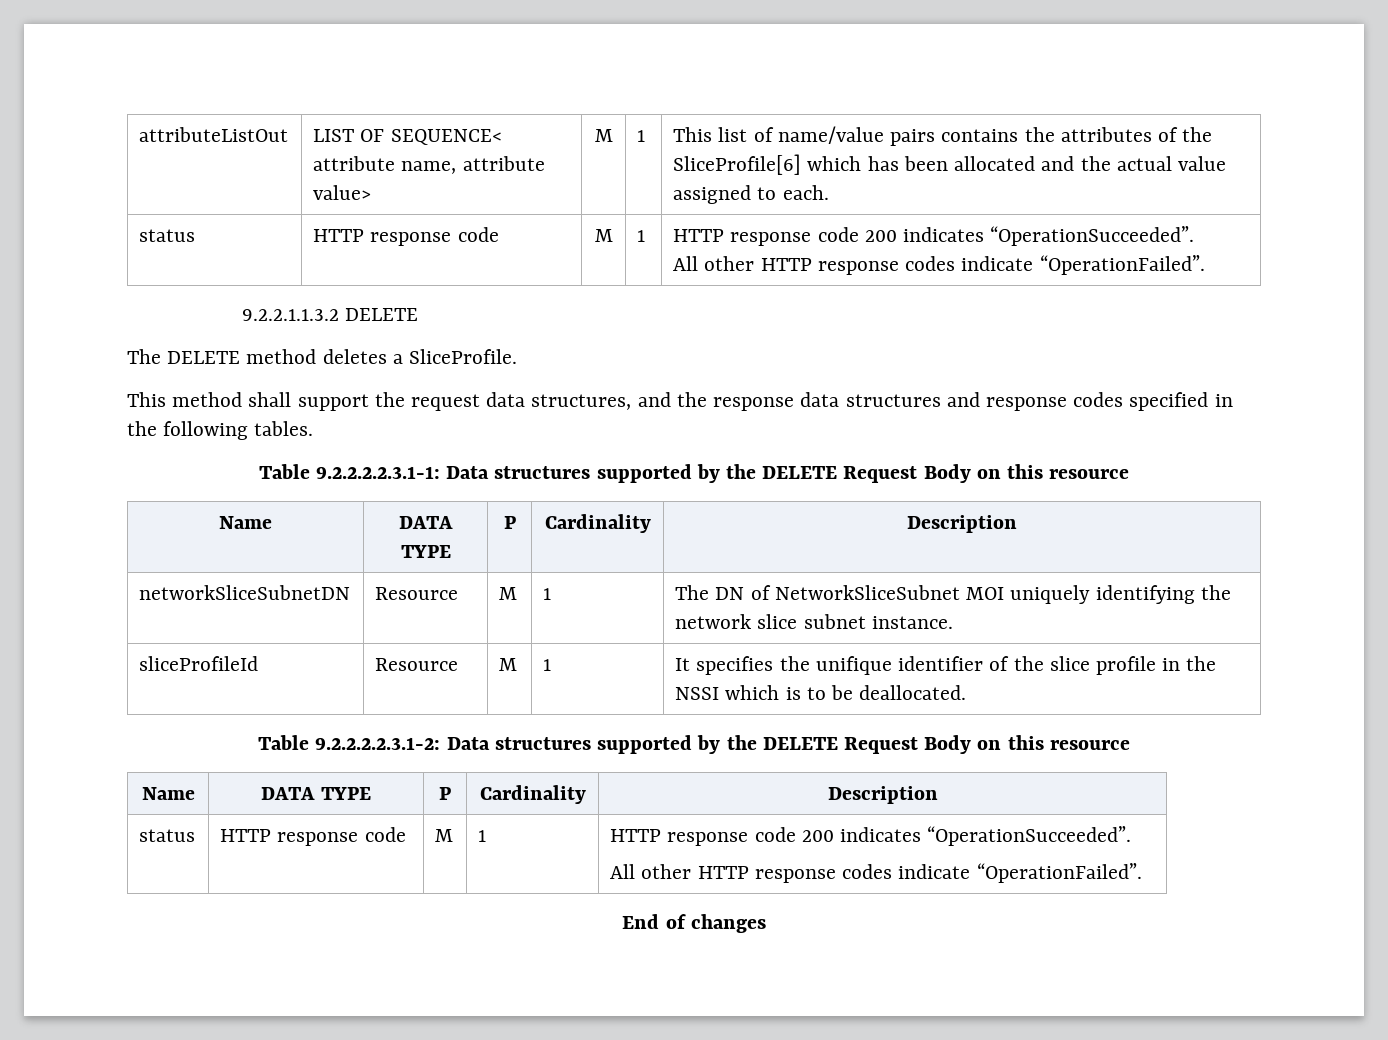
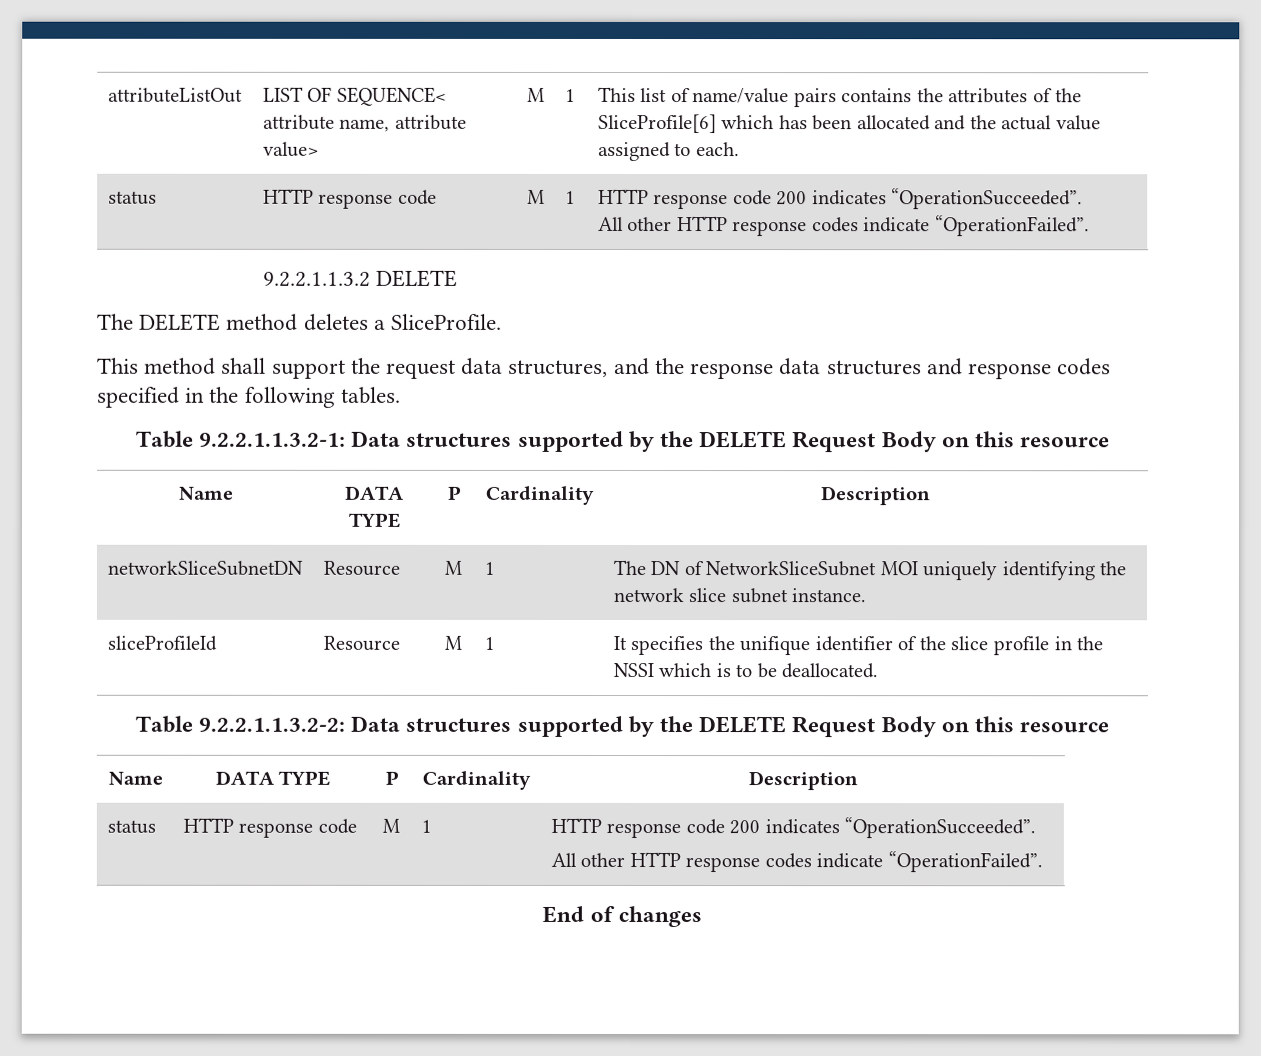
[315,466,440,479] 9.2.2.2.2.3.1-1: -> [198,432,346,447] 9.2.2.1.1.3.2-1:
[315,737,441,750] 9.2.2.2.2.3.1-2: -> [197,717,345,732] 9.2.2.1.1.3.2-2:

